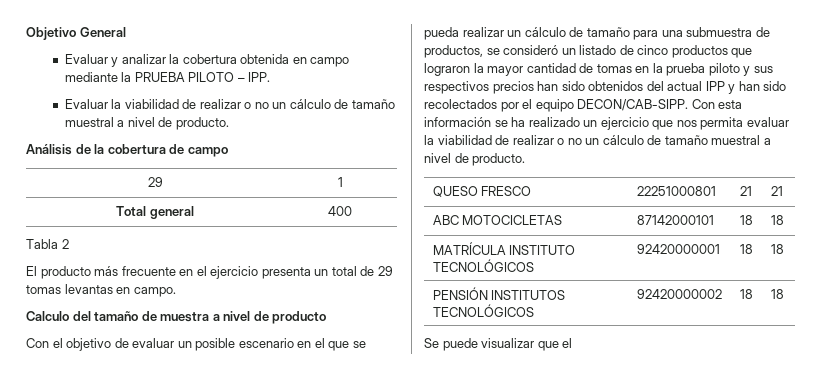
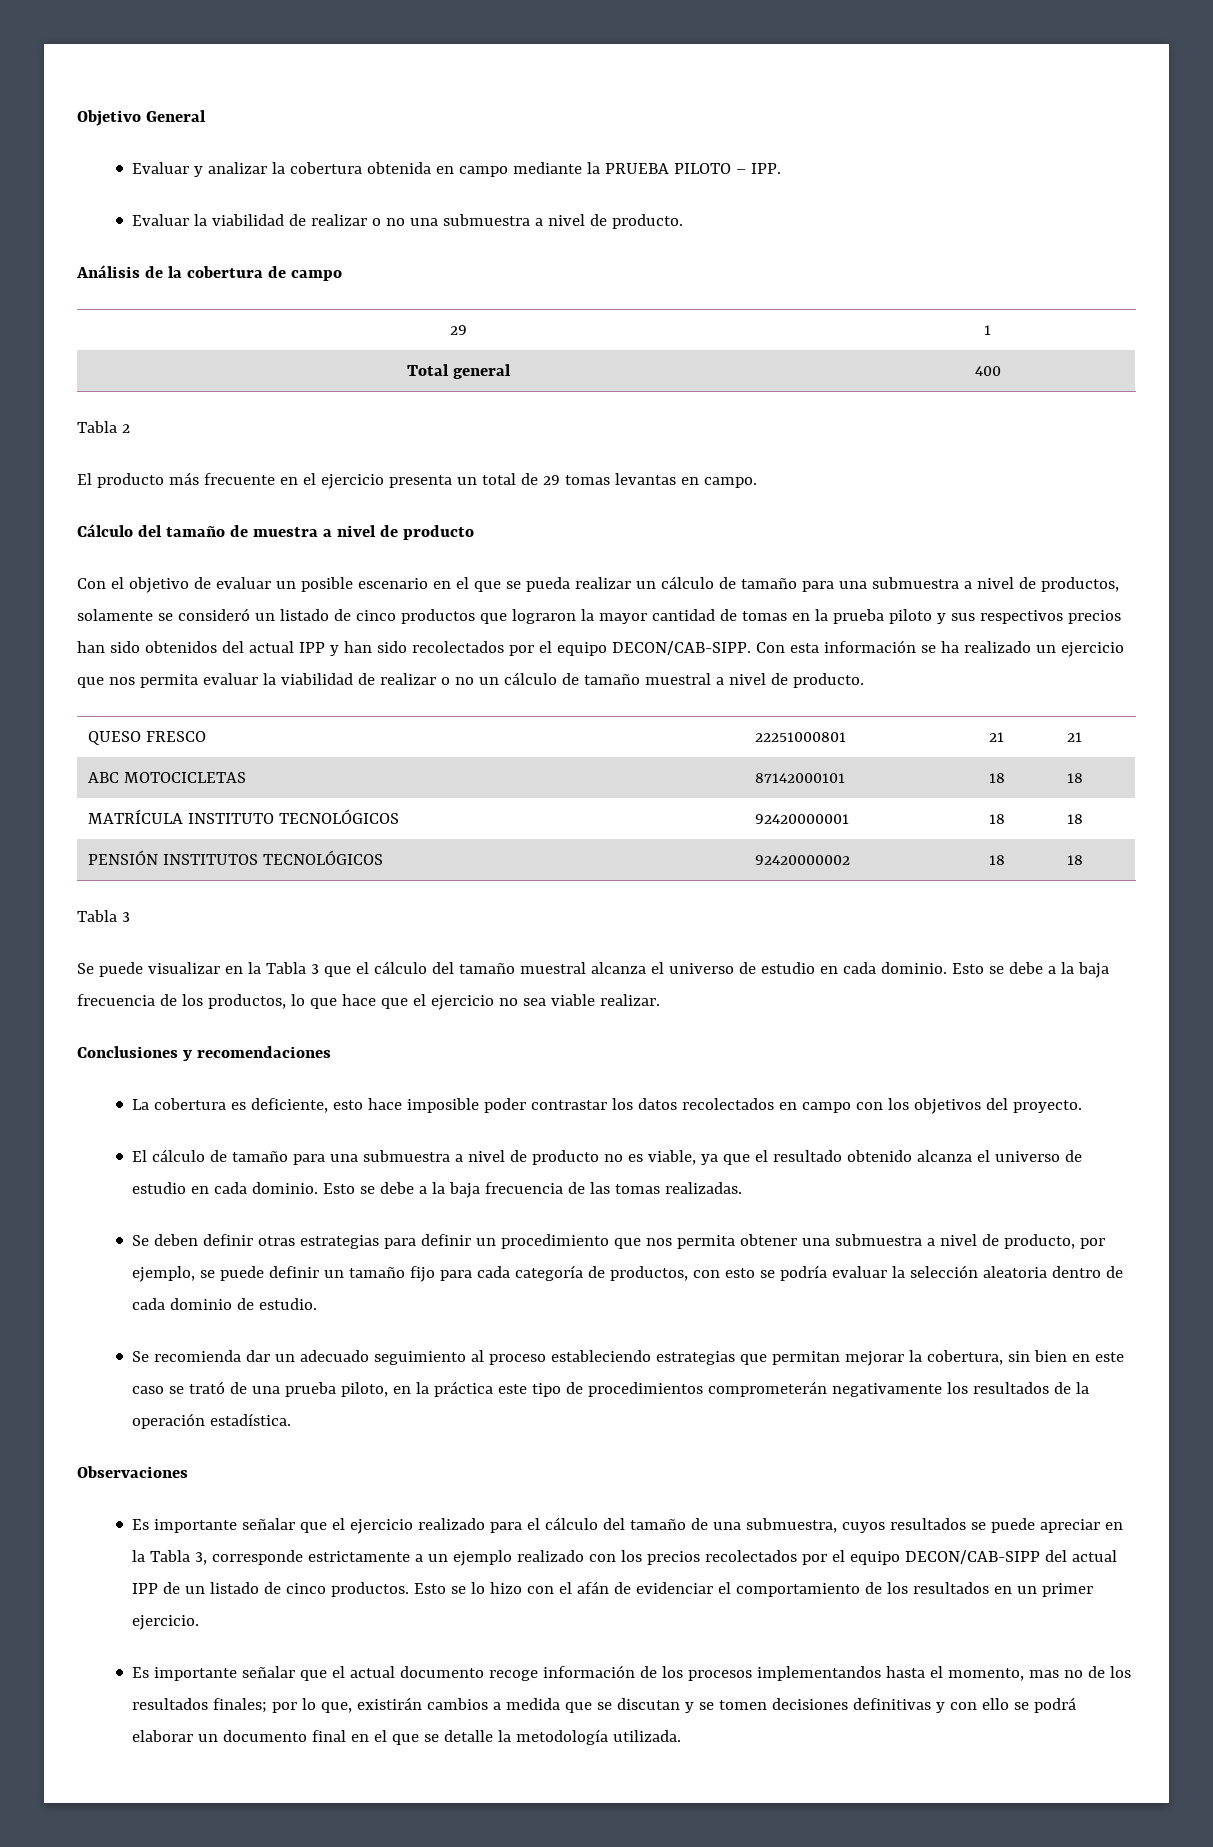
[272,99,395,109] [64,117,114,127] un cálculo de tamaño muestral -> [410,214,531,226] una submuestra
[26,311,69,321] Calculo -> [77,524,133,537] Cálculo
[755,27,770,37] [424,45,483,58] de productos, -> [963,577,1119,592] [77,609,153,621] a nivel de productos, solamente
(784, 294) none -> [77,910,130,922] // Tabla 3
[537,338,573,351] que el -> [224,961,1109,978] [77,994,660,1010] [77,1046,331,1061] [132,1098,1083,1114] [132,1149,1083,1165] [132,1182,743,1198] [132,1234,1106,1249] [132,1265,1124,1282] [132,1298,318,1310] [132,1350,1125,1366] [132,1381,1090,1397] [132,1413,292,1429] [77,1466,188,1478] [132,1517,1124,1534] [132,1550,1118,1566] [132,1581,1094,1597] [132,1615,200,1630] [132,1665,1132,1681] [132,1697,1077,1713] [132,1729,682,1745] en la Tabla 3 que el cálculo del tamaño muestral alcanza el universo de estudio en cada dominio. Esto se debe a la baja frecuencia de los productos, lo que hace que el ejercicio no sea viable realizar. // Conclusiones y recomendaciones // La cobertura es deficiente, esto hace imposible poder contrastar los datos recolectados en campo con los objetivos del proyecto. // El cálculo de tamaño para una submuestra a nivel de producto no es viable, ya que el resultado obtenido alcanza el universo de estudio en cada dominio. Esto se debe a la baja frecuencia de las tomas realizadas. // Se deben definir otras estrategias para definir un procedimiento que nos permita obtener una submuestra a nivel de producto, por ejemplo, se puede definir un tamaño fijo para cada categoría de productos, con esto se podría evaluar la selección aleatoria dentro de cada dominio de estudio. // Se recomienda dar un adecuado seguimiento al proceso estableciendo estrategias que permitan mejorar la cobertura, sin bien en este caso se trató de una prueba piloto, en la práctica este tipo de procedimientos comprometerán negativamente los resultados de la operación estadística. // Observaciones // Es importante señalar que el ejercicio realizado para el cálculo del tamaño de una submuestra, cuyos resultados se puede apreciar en la Tabla 3, corresponde estrictamente a un ejemplo realizado con los precios recolectados por el equipo DECON/CAB-SIPP del actual IPP de un listado de cinco productos. Esto se lo hizo con el afán de evidenciar el comportamiento de los resultados en un primer ejercicio. // Es importante señalar que el actual documento recoge información de los procesos implementandos hasta el momento, mas no de los resultados finales; por lo que, existirán cambios a medida que se discutan y se tomen decisiones definitivas y con ello se podrá elaborar un documento final en el que se detalle la metodología utilizada.

